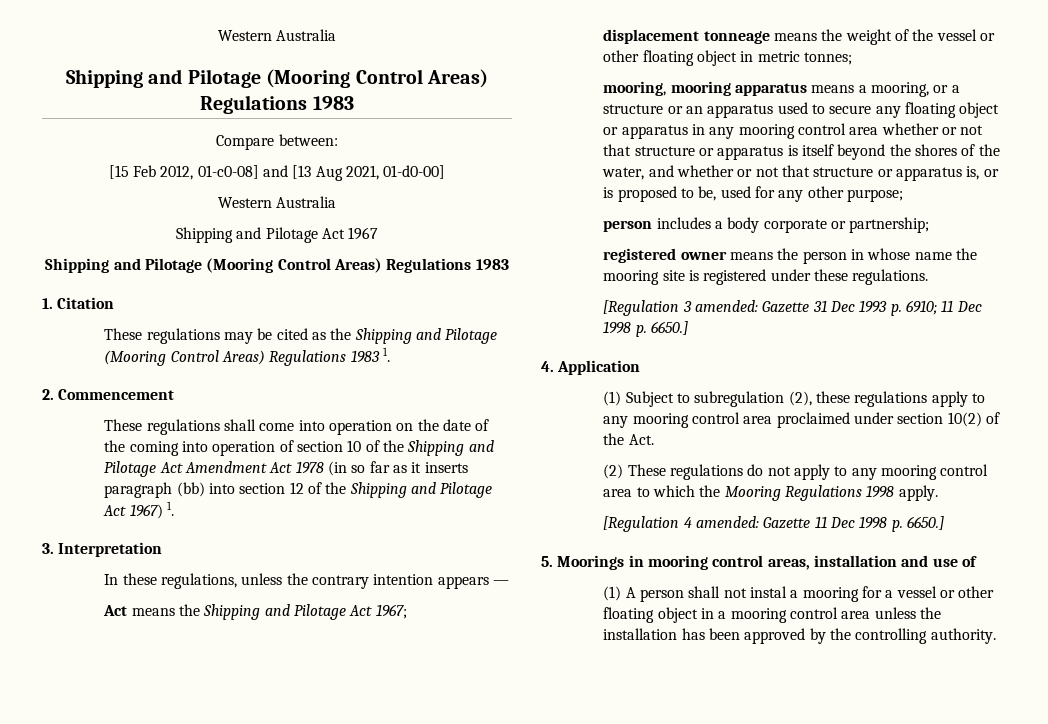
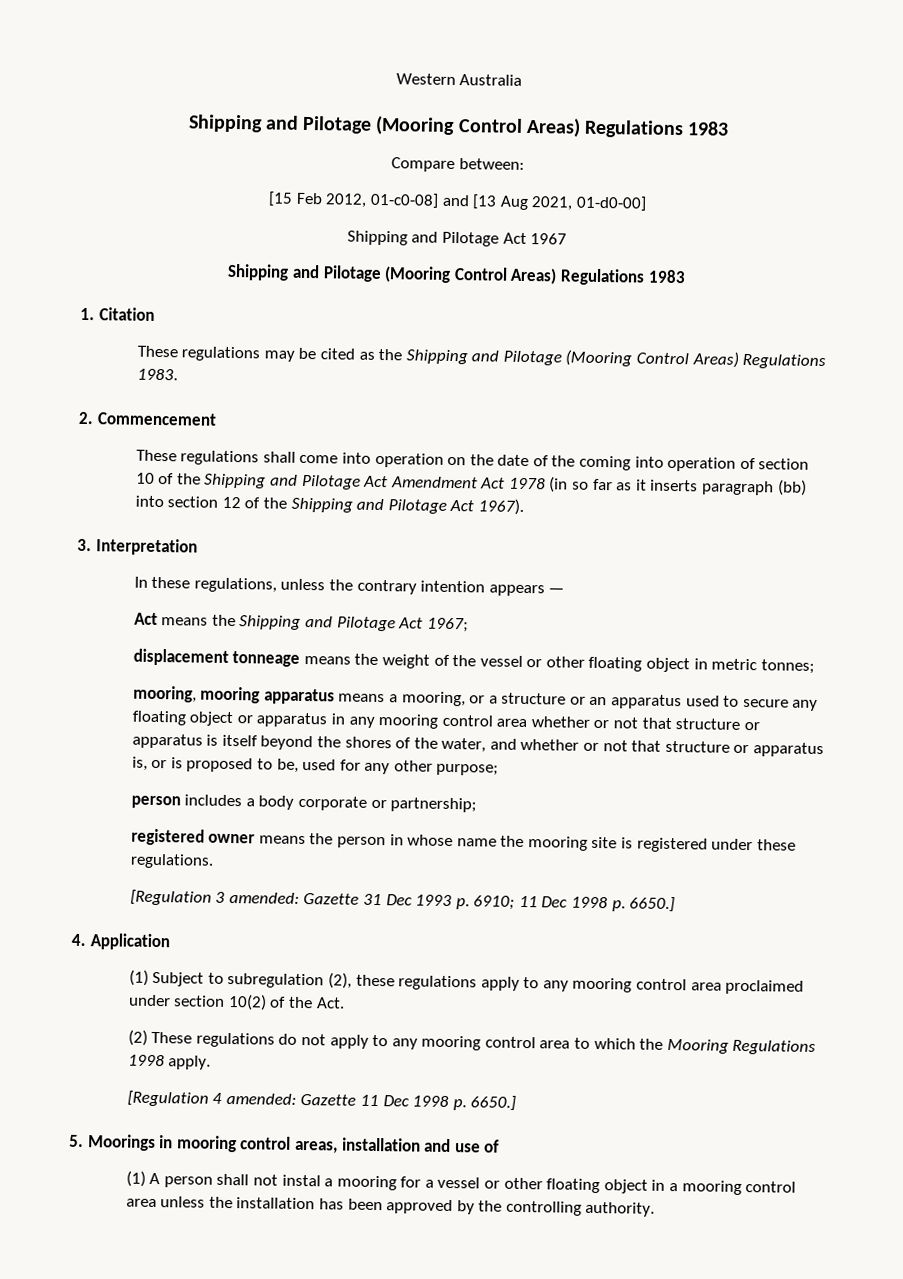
[217,196,337,208] // Western Australia -> (647, 203) none
[350,347,390,363] 1983 1. -> [136,368,178,381] 1983.
[129,501,175,519] 1967) 1. -> [477,498,524,515] 1967).

